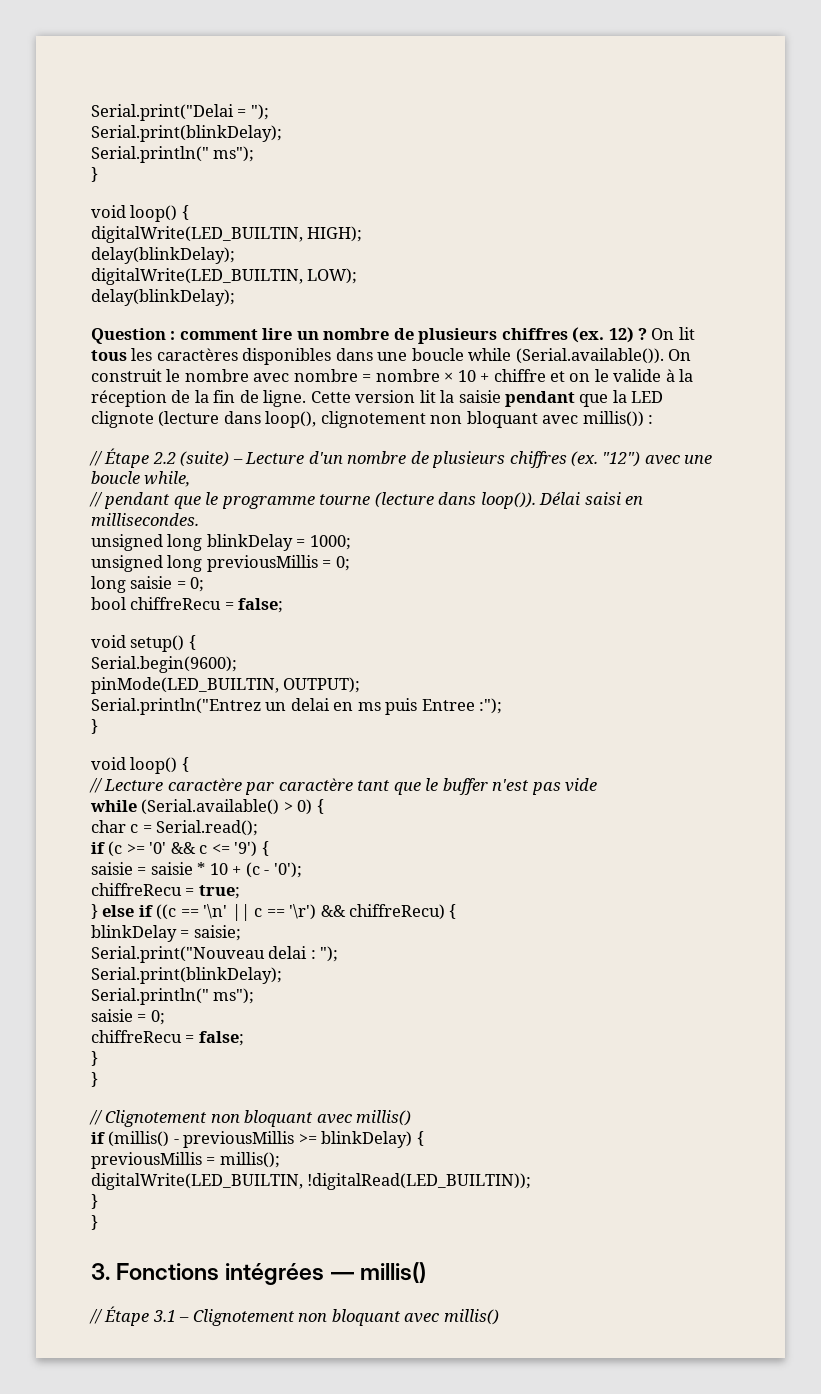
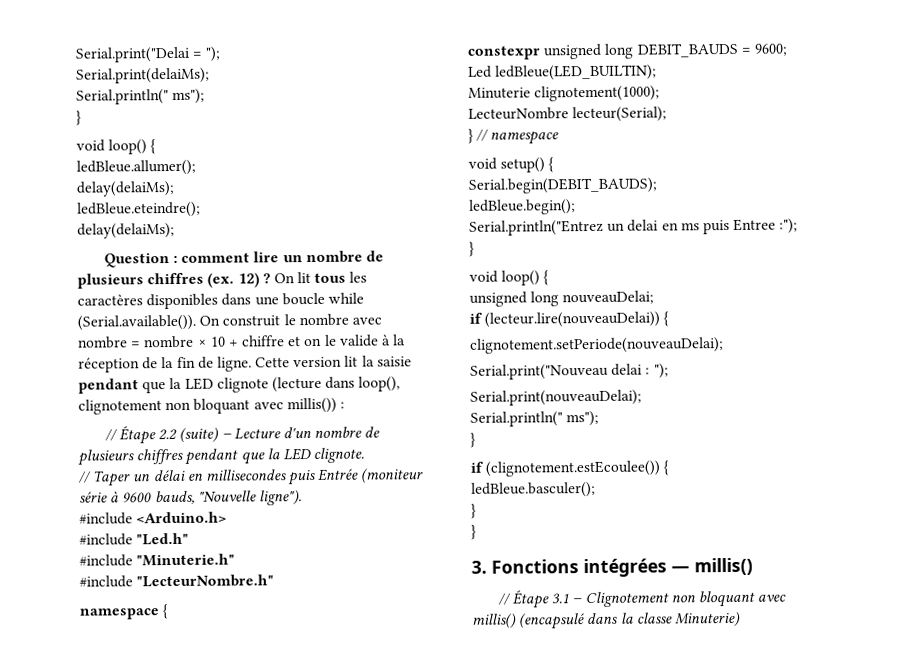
[91,125,282,142] Serial.print(blinkDelay); -> [76,67,210,84] Serial.print(delaiMs);
[91,226,363,243] [91,247,235,264] [91,268,358,285] [91,289,235,306] digitalWrite(LED_BUILTIN, HIGH); // delay(blinkDelay); // digitalWrite(LED_BUILTIN, LOW); // delay(blinkDelay); -> [76,159,196,176] [76,180,174,197] [77,201,201,218] [77,222,175,239] ledBleue.allumer(); // delay(delaiMs); // ledBleue.eteindre(); // delay(delaiMs);
[571,451,713,467] [91,471,191,487] [89,492,644,509] [91,513,199,526] [91,534,351,551] [91,555,350,572] [91,576,205,593] [91,597,284,613] (ex. "12") avec une boucle while, // // pendant que le programme tourne (lecture dans loop()). Délai saisi en millisecondes. // unsigned long blinkDelay = 1000; // unsigned long previousMillis = 0; // long saisie = 0; // bool chiffreRecu = false; -> [184,447,365,465] [78,468,425,487] [79,490,302,506] [79,511,228,525] [79,532,190,546] [79,553,236,567] [79,574,275,588] [79,604,170,620] [467,42,788,60] [468,64,658,81] [468,85,661,102] [468,106,668,123] [468,128,560,145] pendant que la LED clignote. // // Taper un délai en millisecondes puis Entrée (moniteur série à 9600 bauds, "Nouvelle ligne"). // #include <Arduino.h> // #include "Led.h" // #include "Minuterie.h" // #include "LecteurNombre.h" // namespace { // constexpr unsigned long DEBIT_BAUDS = 9600; // Led ledBleue(LED_BUILTIN); // Minuterie clignotement(1000); // LecteurNombre lecteur(Serial); // } // namespace
[91,656,237,673] [91,677,361,694] Serial.begin(9600); // pinMode(LED_BUILTIN, OUTPUT); -> [468,177,657,194] [469,199,576,215] Serial.begin(DEBIT_BAUDS); // ledBleue.begin();
[89,778,598,795] [90,799,324,815] [91,820,259,836] [91,841,269,857] [91,862,302,878] [91,883,240,899] [91,904,457,921] [91,925,241,942] // Lecture caractère par caractère tant que le buffer n'est pas vide // while (Serial.available() > 0) { // char c = Serial.read(); // if (c >= '0' && c <= '9') { // saisie = saisie * 10 + (c - '0'); // chiffreRecu = true; // } else if ((c == '\n' || c == '\r') && chiffreRecu) { // blinkDelay = saisie; -> [469,290,655,307] [469,311,670,328] [470,337,724,354] unsigned long nouveauDelai; // if (lecteur.lire(nouveauDelai)) { // clignotement.setPeriode(nouveauDelai);
[91,967,282,984] [91,988,255,1005] [91,1009,165,1025] [91,1030,244,1046] [91,1051,98,1066] [91,1072,98,1087] [89,1110,412,1127] [91,1131,424,1148] [91,1152,280,1169] [91,1173,532,1190] Serial.print(blinkDelay); // Serial.println(" ms"); // saisie = 0; // chiffreRecu = false; // } // } // // Clignotement non bloquant avec millis() // if (millis() - previousMillis >= blinkDelay) { // previousMillis = millis(); // digitalWrite(LED_BUILTIN, !digitalRead(LED_BUILTIN)); -> [470,389,642,406] [470,410,600,427] [470,432,476,448] [470,460,671,477] [471,481,596,498] Serial.print(nouveauDelai); // Serial.println(" ms"); // } // if (clignotement.estEcoulee()) { // ledBleue.basculer();
(499, 1317) none -> [518,611,741,630] (encapsulé dans la classe Minuterie)

